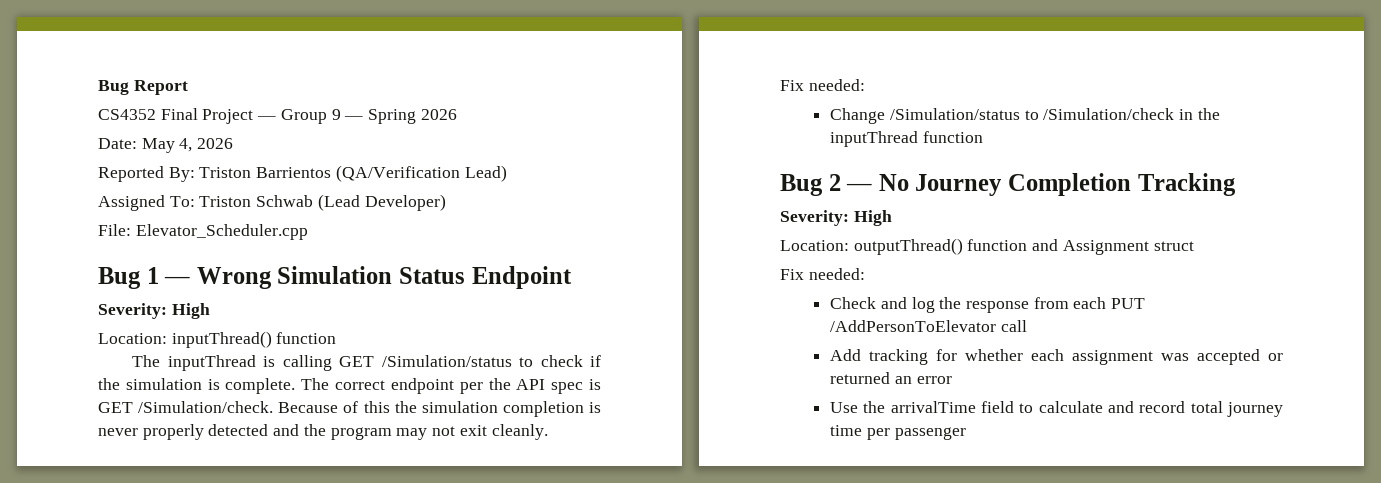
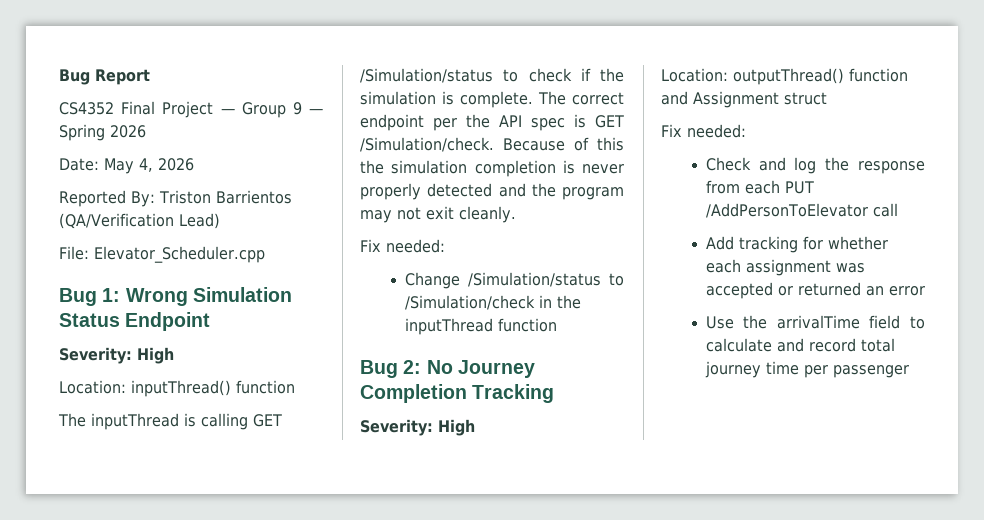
[98,194,446,211] // Assigned To: Triston Schwab (Lead Developer) -> (220, 221) none
[146,267,191,284] 1 — -> [102,288,121,302] 1:
[828,174,873,191] 2 — -> [403,360,422,374] 2:

